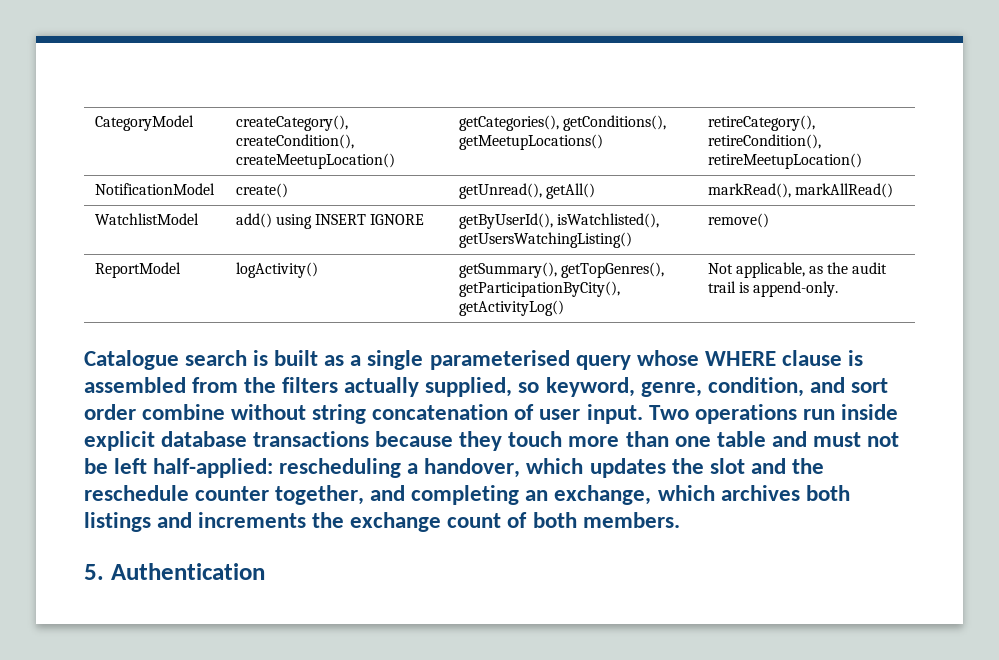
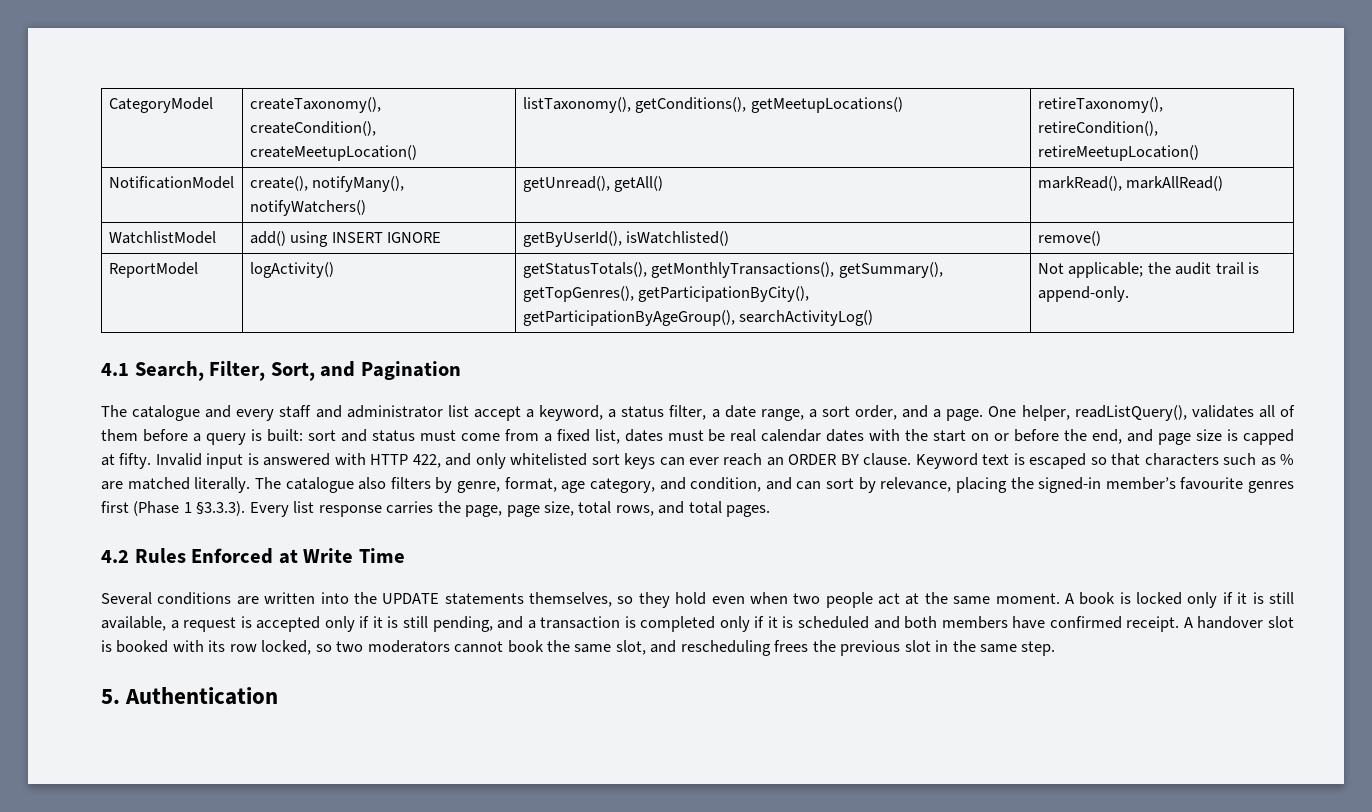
[235,115,348,131] createCategory(), -> [249,97,381,113] createTaxonomy(),
[458,115,559,131] getCategories(), -> [522,97,631,113] listTaxonomy(),
[707,115,815,131] retireCategory(), -> [1037,97,1163,113] retireTaxonomy(),
[235,183,288,198] create() -> [249,176,405,192] [249,200,366,216] create(), notifyMany(), notifyWatchers()
[556,213,659,228] [458,232,632,248] isWatchlisted(), getUsersWatchingListing() -> [626,231,730,246] isWatchlisted()
(318, 270) none -> [522,262,835,278] getStatusTotals(), getMonthlyTransactions(),
[458,300,564,316] getActivityLog() -> [522,310,874,326] getParticipationByAgeGroup(), searchActivityLog()
[735,262,823,278] applicable, as -> [1068,262,1144,278] applicable;
[84,350,863,370] [84,377,888,397] [84,404,898,424] [84,431,899,451] [84,458,824,478] [84,485,850,505] [84,512,680,532] Catalogue search is built as a single parameterised query whose WHERE clause is assembled from the filters actually supplied, so keyword, genre, condition, and sort order combine without string concatenation of user input. Two operations run inside explicit database transactions because they touch more than one table and must not be left half-applied: rescheduling a handover, which updates the slot and the reschedule counter together, and completing an exchange, which archives both listings and increments the exchange count of both members. -> [101,361,461,381] [101,405,1296,421] [101,429,1295,445] [101,453,1295,469] [101,477,1294,493] [101,501,771,517] [101,548,405,564] [101,592,1295,608] [101,616,1294,632] [101,640,1056,656] 4.1 Search, Filter, Sort, and Pagination // The catalogue and every staff and administrator list accept a keyword, a status filter, a date range, a sort order, and a page. One helper, readListQuery(), validates all of them before a query is built: sort and status must come from a fixed list, dates must be real calendar dates with the start on or before the end, and page size is capped at fifty. Invalid input is answered with HTTP 422, and only whitelisted sort keys can ever reach an ORDER BY clause. Keyword text is escaped so that characters such as % are matched literally. The catalogue also filters by genre, format, age category, and condition, and can sort by relevance, placing the signed-in member’s favourite genres first (Phase 1 §3.3.3). Every list response carries the page, page size, total rows, and total pages. // 4.2 Rules Enforced at Write Time // Several conditions are written into the UPDATE statements themselves, so they hold even when two people act at the same moment. A book is locked only if it is still available, a request is accepted only if it is still pending, and a transaction is completed only if it is scheduled and both members have confirmed receipt. A handover slot is booked with its row locked, so two moderators cannot book the same slot, and rescheduling frees the previous slot in the same step.

